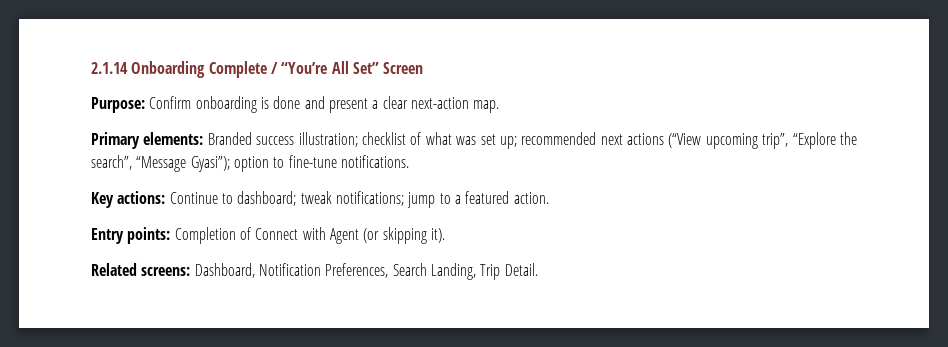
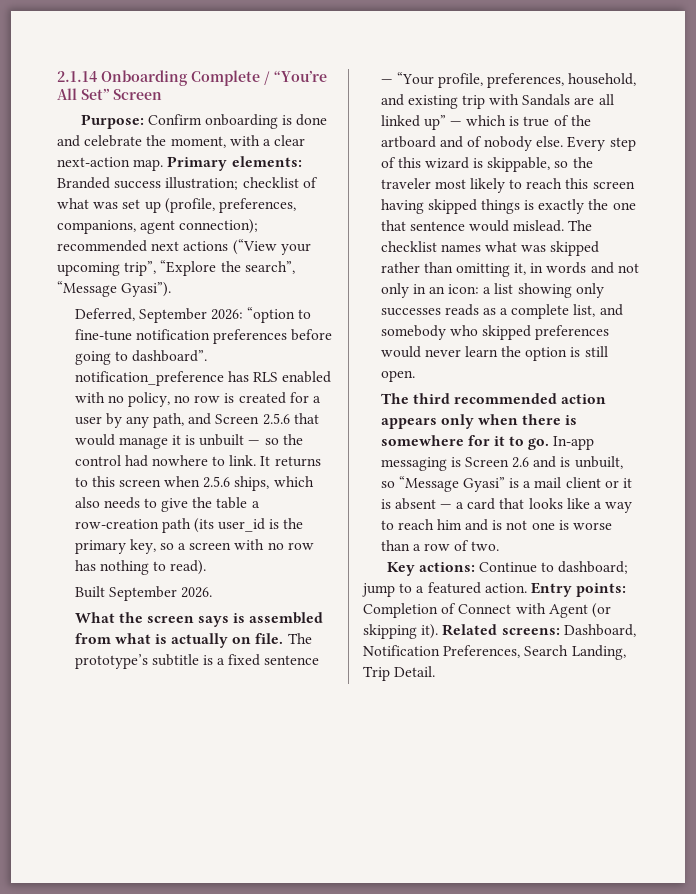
[328,98,368,113] present -> [84,135,260,148] celebrate the moment, with
(500, 106) // -> (164, 165) none
[499,136,517,149] up; -> [144,198,296,213] [57,219,259,234] up (profile, preferences, companions, agent connection);
(702, 140) none -> [280,243,311,255] your
[190,155,409,172] Gyasi”); option to fine-tune notifications. -> [121,282,172,297] [74,307,312,323] [74,329,333,344] [74,350,207,365] [74,371,332,386] [74,392,321,407] [74,413,319,428] [74,434,303,449] [74,455,321,467] [74,476,314,491] [74,497,260,512] [74,518,304,533] [74,539,314,554] [74,560,207,575] [74,586,212,601] [74,612,324,627] [74,633,312,648] [74,654,320,669] [380,72,637,88] [380,94,614,109] [380,115,591,130] [380,136,636,151] [380,157,593,172] [380,178,635,193] [380,199,636,214] [380,220,593,232] [380,241,600,256] [380,262,639,277] [380,283,604,298] [380,304,623,319] [380,325,610,340] [380,346,608,361] [380,370,415,382] [380,393,607,404] [380,414,578,429] [380,435,595,450] [380,456,623,471] [380,476,632,492] [380,498,633,513] [380,519,612,531] [380,540,500,551] Gyasi”). // Deferred, September 2026: “option to fine-tune notification preferences before going to dashboard”. notification_preference has RLS enabled with no policy, no row is created for a user by any path, and Screen 2.5.6 that would manage it is unbuilt — so the control had nowhere to link. It returns to this screen when 2.5.6 ships, which also needs to give the table a row-creation path (its user_id is the primary key, so a screen with no row has nothing to read). // Built September 2026. // What the screen says is assembled from what is actually on file. The prototype’s subtitle is a fixed sentence — “Your profile, preferences, household, and existing trip with Sandals are all linked up” — which is true of the artboard and of nobody else. Every step of this wizard is skippable, so the traveler most likely to reach this screen having skipped things is exactly the one that sentence would mislead. The checklist names what was skipped rather than omitting it, in words and not only in an icon: a list showing only successes reads as a complete list, and somebody who skipped preferences would never learn the option is still open. // The third recommended action appears only when there is somewhere for it to go. In-app messaging is Screen 2.6 and is unbuilt, so “Message Gyasi” is a mail client or it is absent — a card that looks like a way to reach him and is not one is worse than a row of two.
[300,191,404,206] tweak notifications; -> (629, 567) none
(549, 198) // -> (527, 588) none
(445, 235) // -> (439, 631) none

